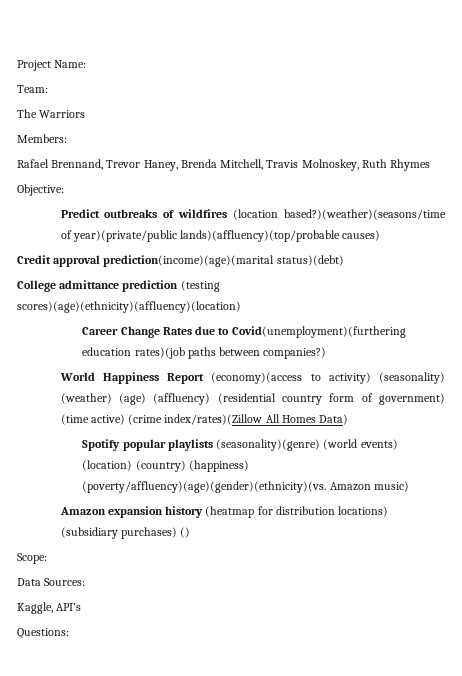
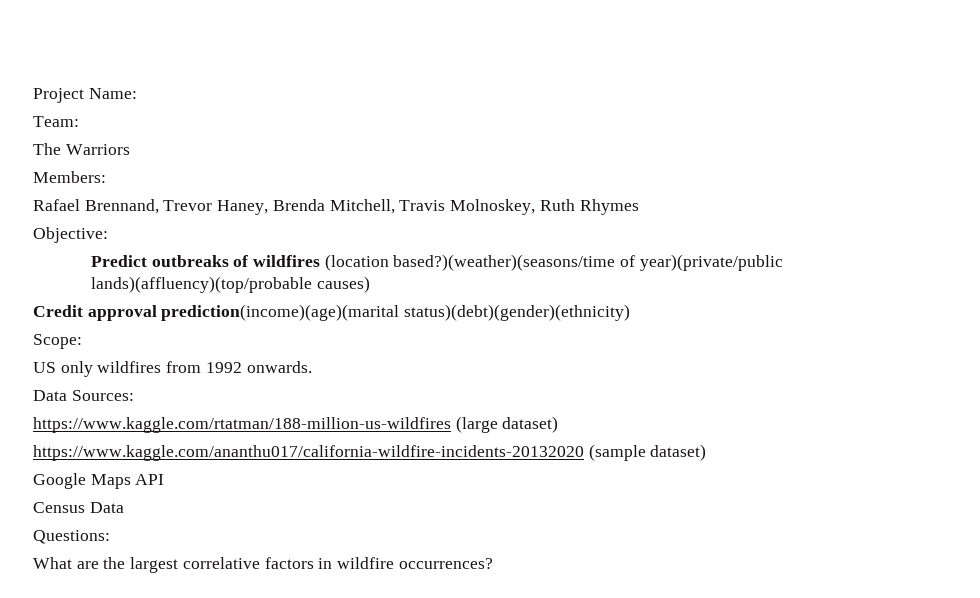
[276,255,344,266] [17,280,220,292] [17,301,241,313] [82,326,406,338] [82,347,327,359] [59,372,446,384] [60,393,445,405] [60,414,349,425] [82,439,398,451] [82,460,249,472] [82,481,409,493] [59,506,389,518] [60,527,191,539] [17,553,47,564] [17,578,86,586] [17,602,82,614] [17,628,69,639] status)(debt) // College admittance prediction (testing scores)(age)(ethnicity)(affluency)(location) // Career Change Rates due to Covid(unemployment)(furthering education rates)(job paths between companies?) // World Happiness Report (economy)(access to activity) (seasonality) (weather) (age) (affluency) (residential country form of government) (time active) (crime index/rates)(Zillow All Homes Data) // Spotify popular playlists (seasonality)(genre) (world events) (location) (country) (happiness) (poverty/affluency)(age)(gender)(ethnicity)(vs. Amazon music) // Amazon expansion history (heatmap for distribution locations) (subsidiary purchases) () // Scope: // Data Sources: // Kaggle, API’s // Questions: -> [404,304,631,321] [33,334,82,349] [33,361,312,377] [33,390,134,401] [33,416,559,433] [33,444,707,461] [33,473,165,489] [33,502,124,513] [33,530,110,544] [33,557,493,573] status)(debt)(gender)(ethnicity) // Scope: // US only wildfires from 1992 onwards. // Data Sources: // https://www.kaggle.com/rtatman/188-million-us-wildfires (large dataset) // https://www.kaggle.com/ananthu017/california-wildfire-incidents-20132020 (sample dataset) // Google Maps API // Census Data // Questions: // What are the largest correlative factors in wildfire occurrences?

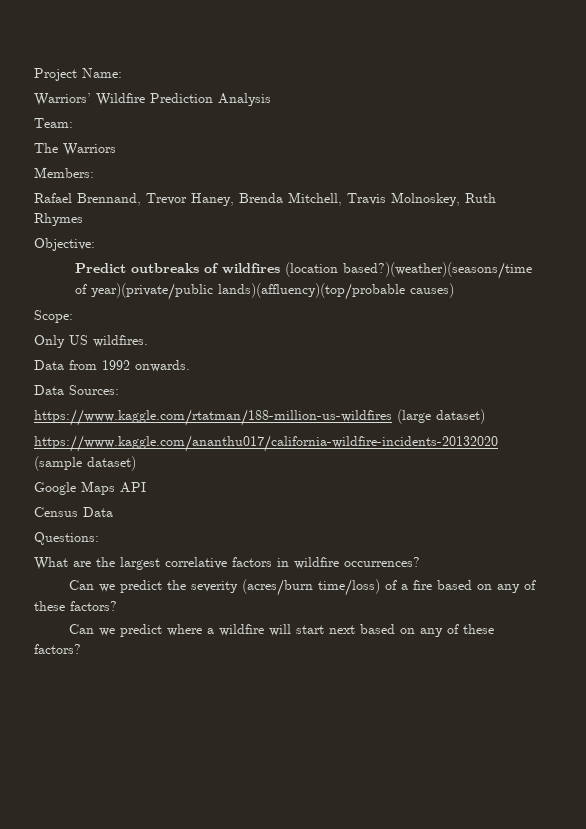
(137, 93) none -> [34,93,271,106] // Warriors’ Wildfire Prediction Analysis
[33,304,631,321] [33,334,82,349] [33,361,162,377] Credit approval prediction(income)(age)(marital status)(debt)(gender)(ethnicity) // Scope: // US only wildfires -> [34,310,73,323] [34,335,148,348] [34,360,64,370] Scope: // Only US wildfires. // Data
(493, 563) none -> [69,579,537,596] [34,601,117,611] [69,624,495,637] [34,644,81,654] // Can we predict the severity (acres/burn time/loss) of a fire based on any of these factors? // Can we predict where a wildfire will start next based on any of these factors?

